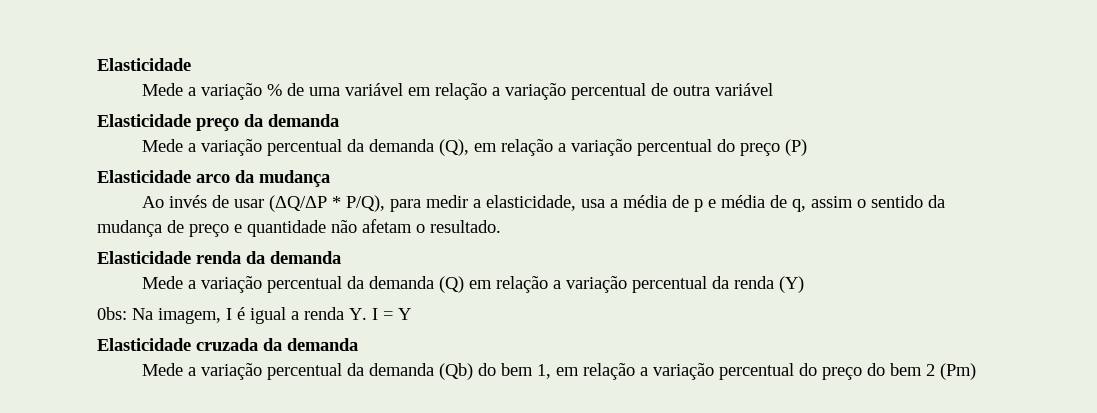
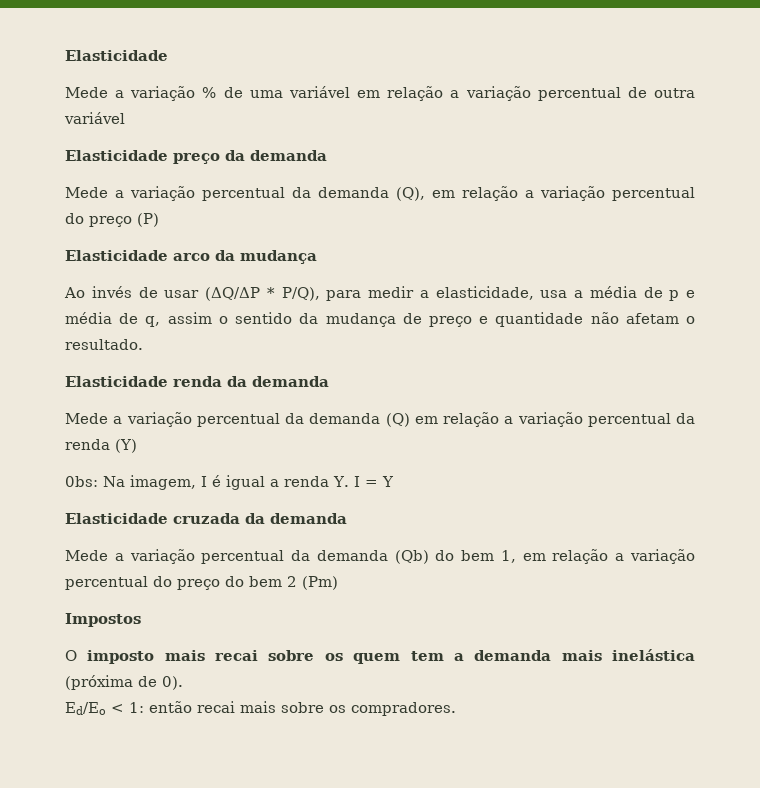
(977, 371) none -> [65,613,141,627] [65,649,696,664] [65,675,183,690] [65,701,456,716] // Impostos // O imposto mais recai sobre os quem tem a demanda mais inelástica (próxima de 0). // Ed/Eo < 1: então recai mais sobre os compradores.

